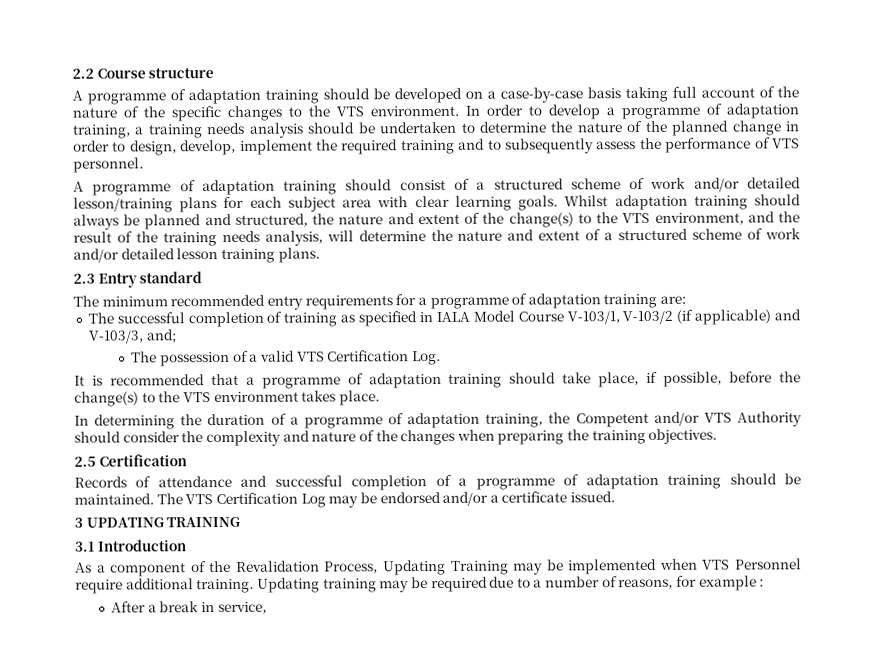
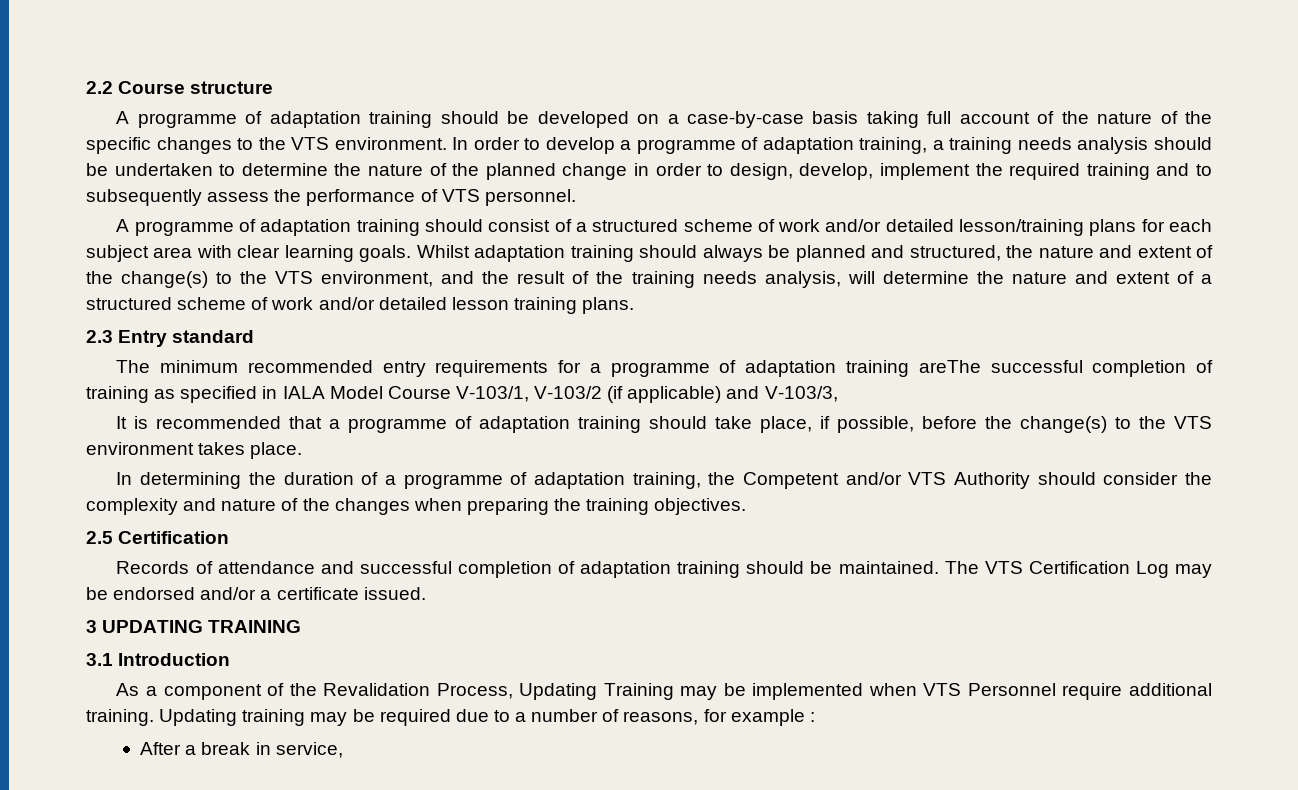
[660,295,687,304] [87,312,114,324] are: // The -> [918,360,981,373] areThe
[145,329,177,344] [131,350,441,367] and; // The possession of a valid VTS Certification Log. -> (838, 394) none
[458,474,580,490] a programme of -> (576, 567) none

